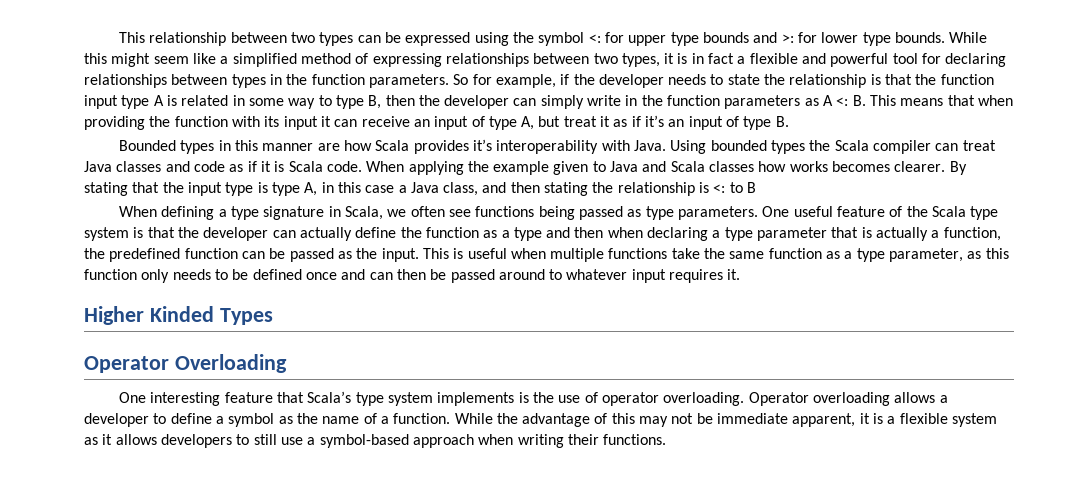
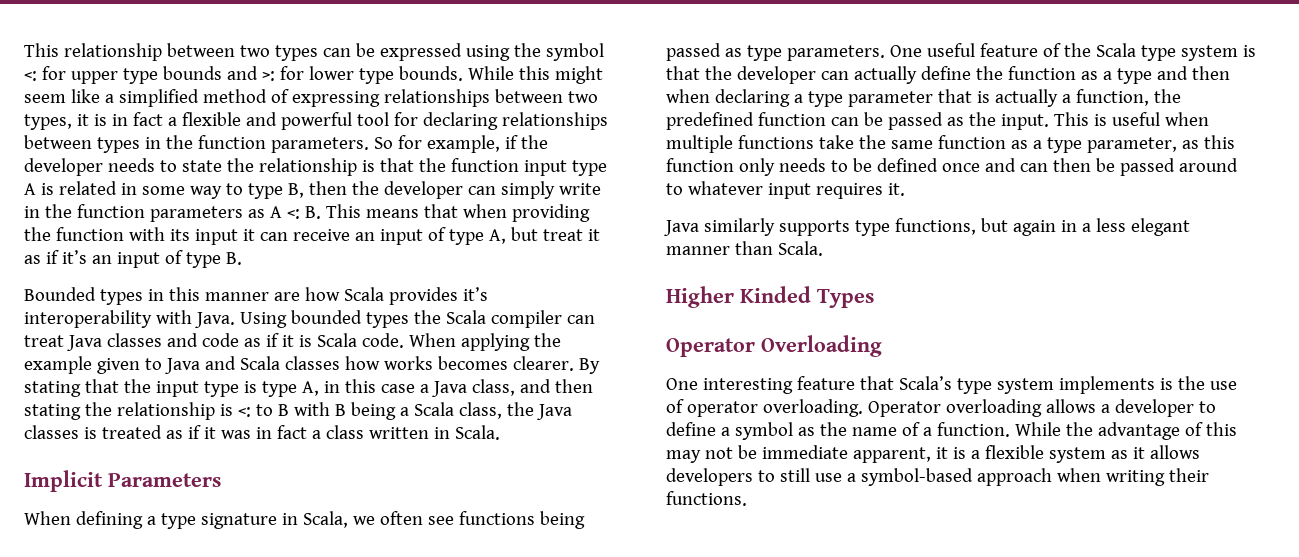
(757, 187) none -> [293,402,572,420] [24,425,500,440] [24,470,221,492] with B being a Scala class, the Java classes is treated as if it was in fact a class written in Scala. // Implicit Parameters
(741, 274) none -> [664,218,1190,236] [666,241,823,256] // Java similarly supports type functions, but again in a less elegant manner than Scala.

